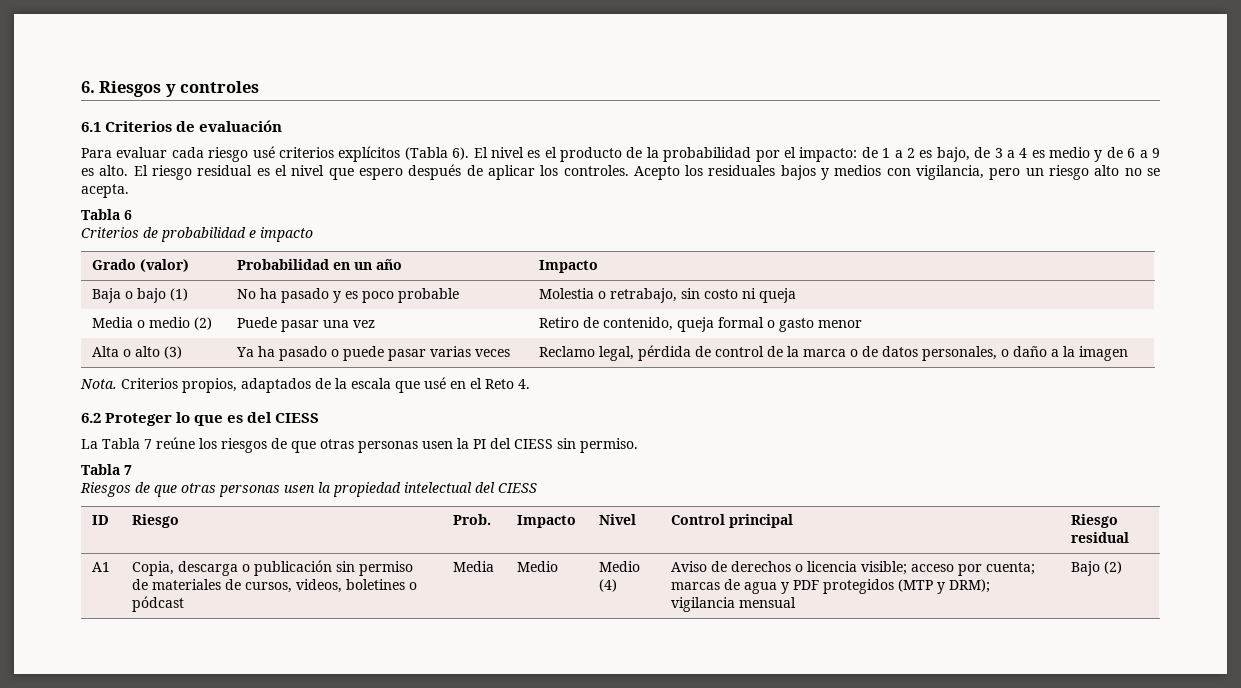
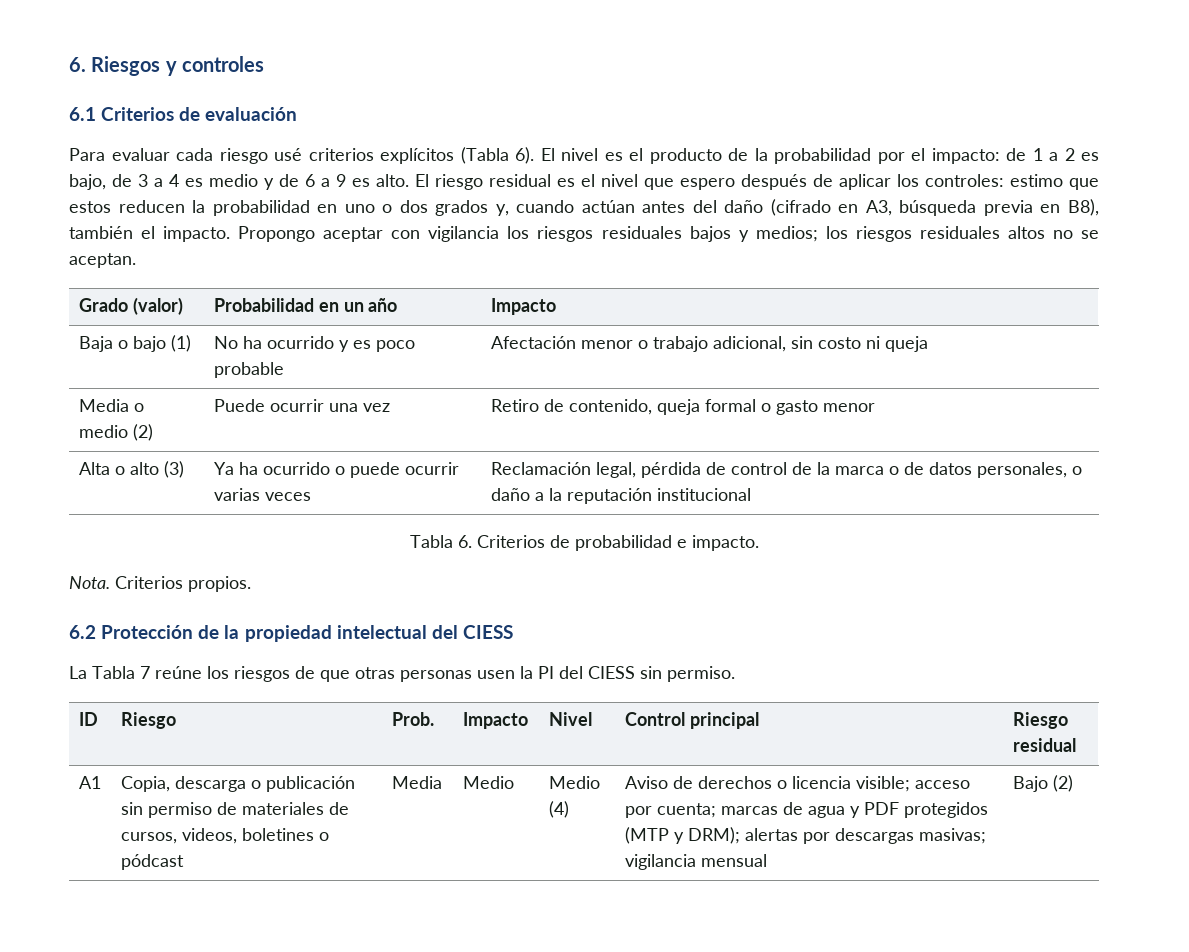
[563,165,1160,180] [81,184,129,198] [81,209,132,220] [81,227,313,242] controles. Acepto los residuales bajos y medios con vigilancia, pero un riesgo alto no se acepta. // Tabla 6 // Criterios de probabilidad e impacto -> [925,174,1099,190] [69,199,1099,216] [69,226,1099,242] [69,253,136,268] controles: estimo que estos reducen la probabilidad en uno o dos grados y, cuando actúan antes del daño (cifrado en A3, búsqueda previa en B8), también el impacto. Propongo aceptar con vigilancia los riesgos residuales bajos y medios; los riesgos residuales altos no se aceptan.
[280,288,329,303] pasado -> [266,336,334,349] ocurrido
[538,288,677,303] Molestia o retrabajo, -> [490,336,786,352] Afectación menor o trabajo adicional,
[280,320,319,332] pasar -> [269,399,324,412] ocurrir
[278,346,327,361] pasado -> [262,462,330,475] ocurrido
[387,349,426,361] pasar -> [404,462,459,475] ocurrir
[538,346,595,357] Reclamo -> [490,462,591,475] Reclamación
[1078,346,1128,361] [80,377,530,393] [81,412,244,426] imagen // Nota. Criterios propios, adaptados de la escala que usé en el Reto 4. // 6.2 Proteger lo que es -> [566,488,751,504] [409,535,759,551] [69,576,251,592] [69,625,427,642] reputación institucional // Tabla 6. Criterios de probabilidad e impacto. // Nota. Criterios propios. // 6.2 Protección de la propiedad intelectual
[81,464,132,475] [80,482,537,497] // Tabla 7 // Riesgos de que otras personas usen la propiedad intelectual del CIESS -> (735, 674) none
(990, 586) none -> [744,828,986,844] alertas por descargas masivas;

